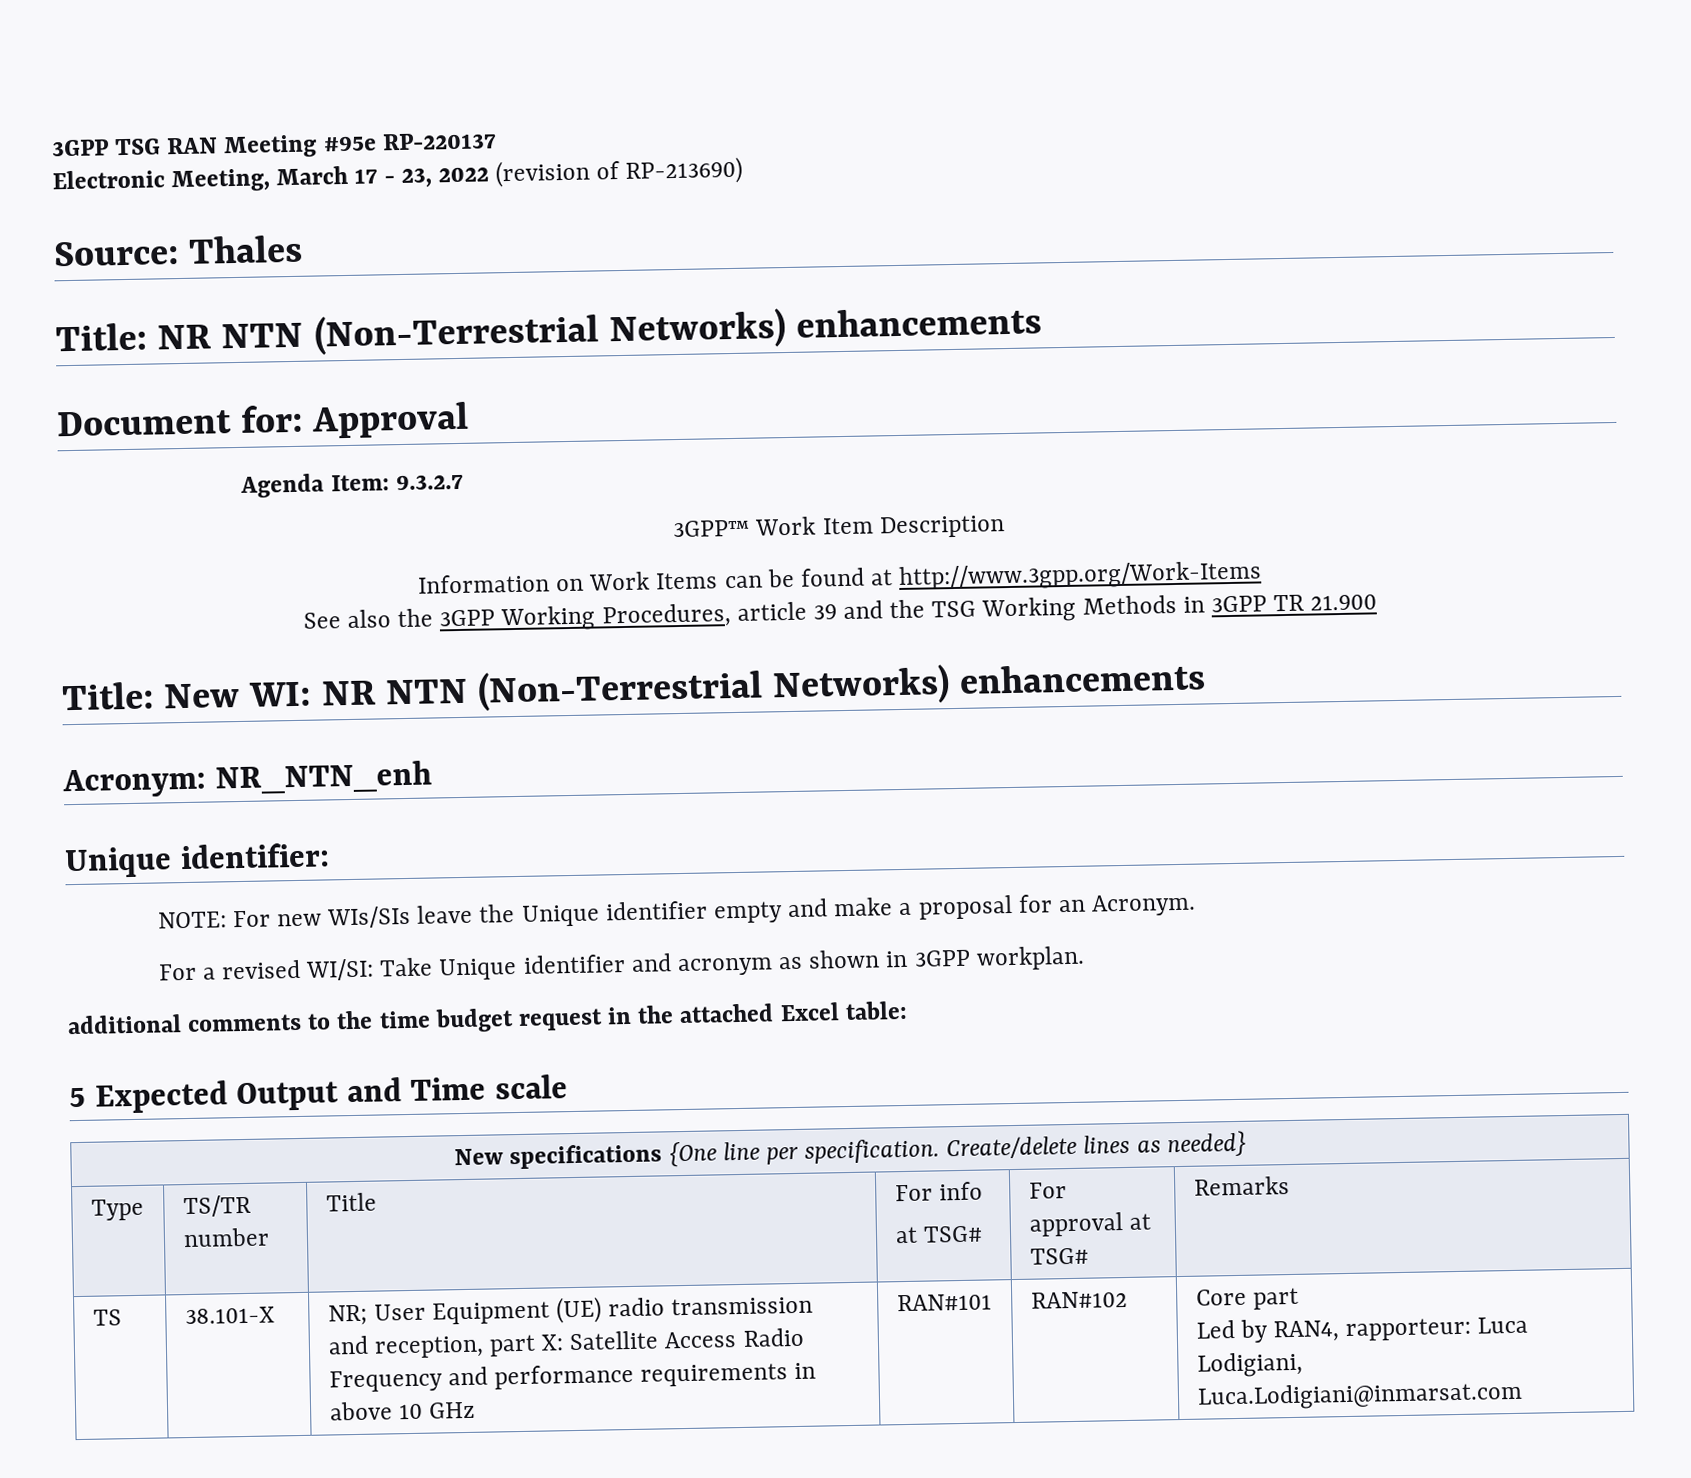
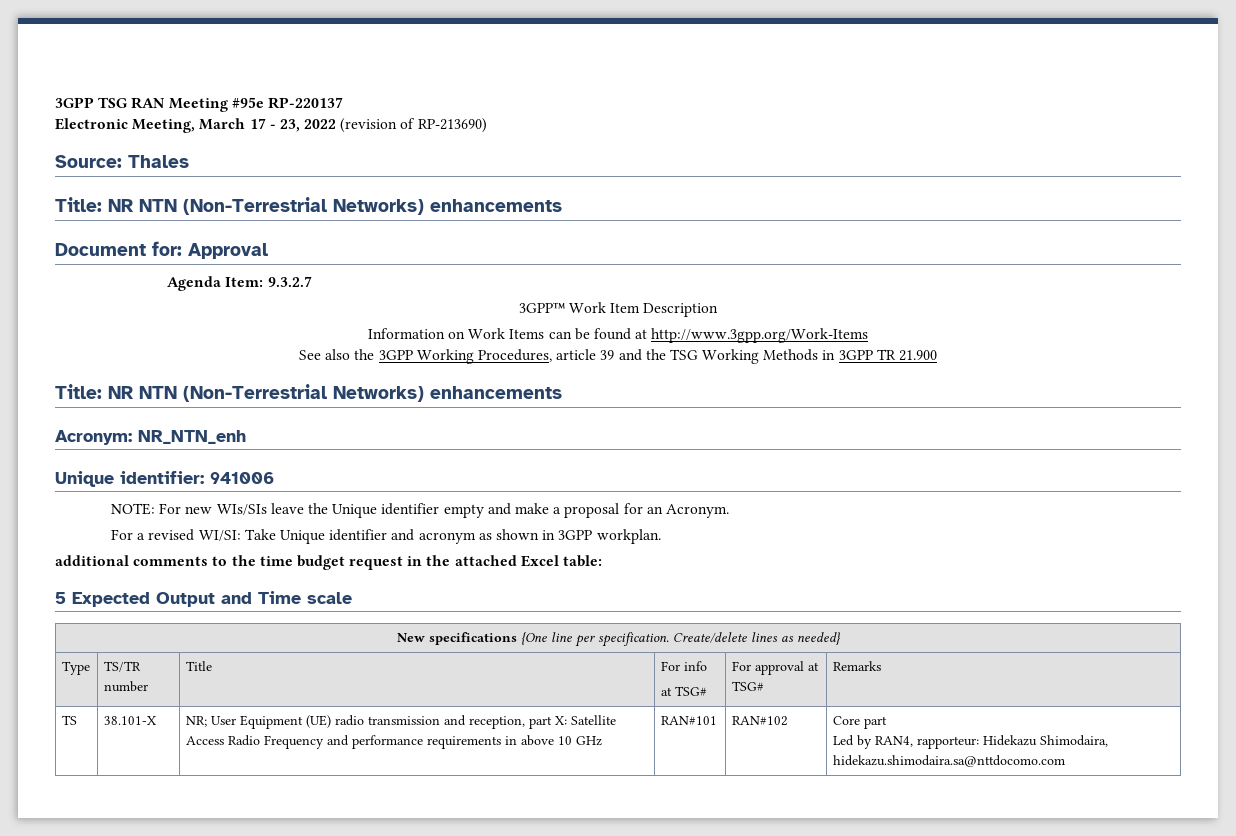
[163,681,312,709] New WI: -> (102, 391) none
(330, 856) none -> [210,472,274,484] 941006
[1477,1316,1529,1334] [1196,1351,1303,1378] [1196,1380,1523,1411] Luca Lodigiani, Luca.Lodigiani@inmarsat.com -> [982,735,1108,747] [832,755,1065,767] Hidekazu Shimodaira, hidekazu.shimodaira.sa@nttdocomo.com

